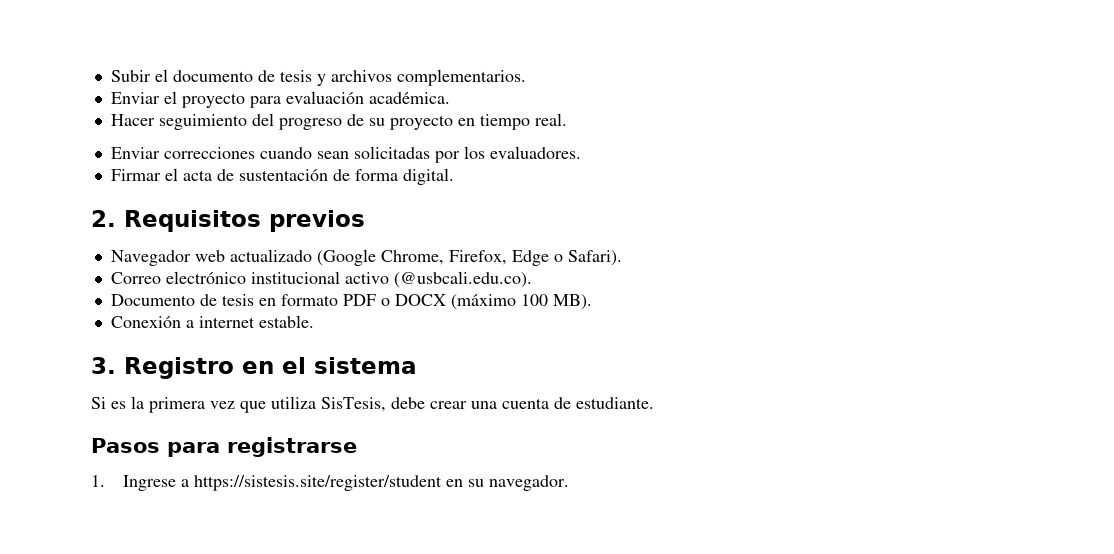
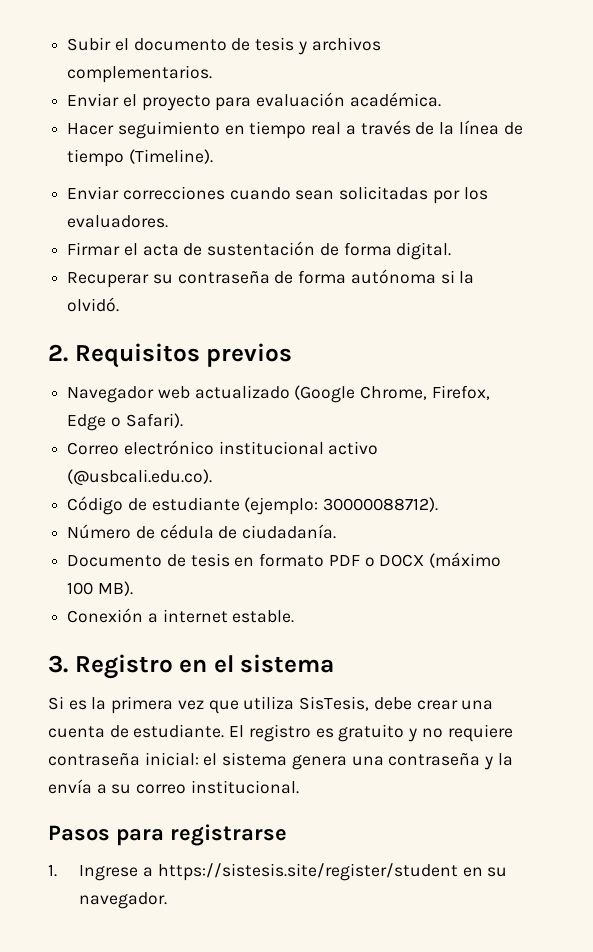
[251,113,567,130] del progreso de su proyecto en tiempo real. -> [224,120,523,139] [67,149,213,167] en tiempo real a través de la línea de tiempo (Timeline).
(454, 176) none -> [67,269,475,288] [67,297,120,312] // Recuperar su contraseña de forma autónoma si la olvidó.
(532, 279) none -> [67,496,439,515] [67,524,337,539] // Código de estudiante (ejemplo: 30000088712). // Número de cédula de ciudadanía.
(654, 403) none -> [229,724,513,742] [48,752,513,770] [48,779,299,794] El registro es gratuito y no requiere contraseña inicial: el sistema genera una contraseña y la envía a su correo institucional.

